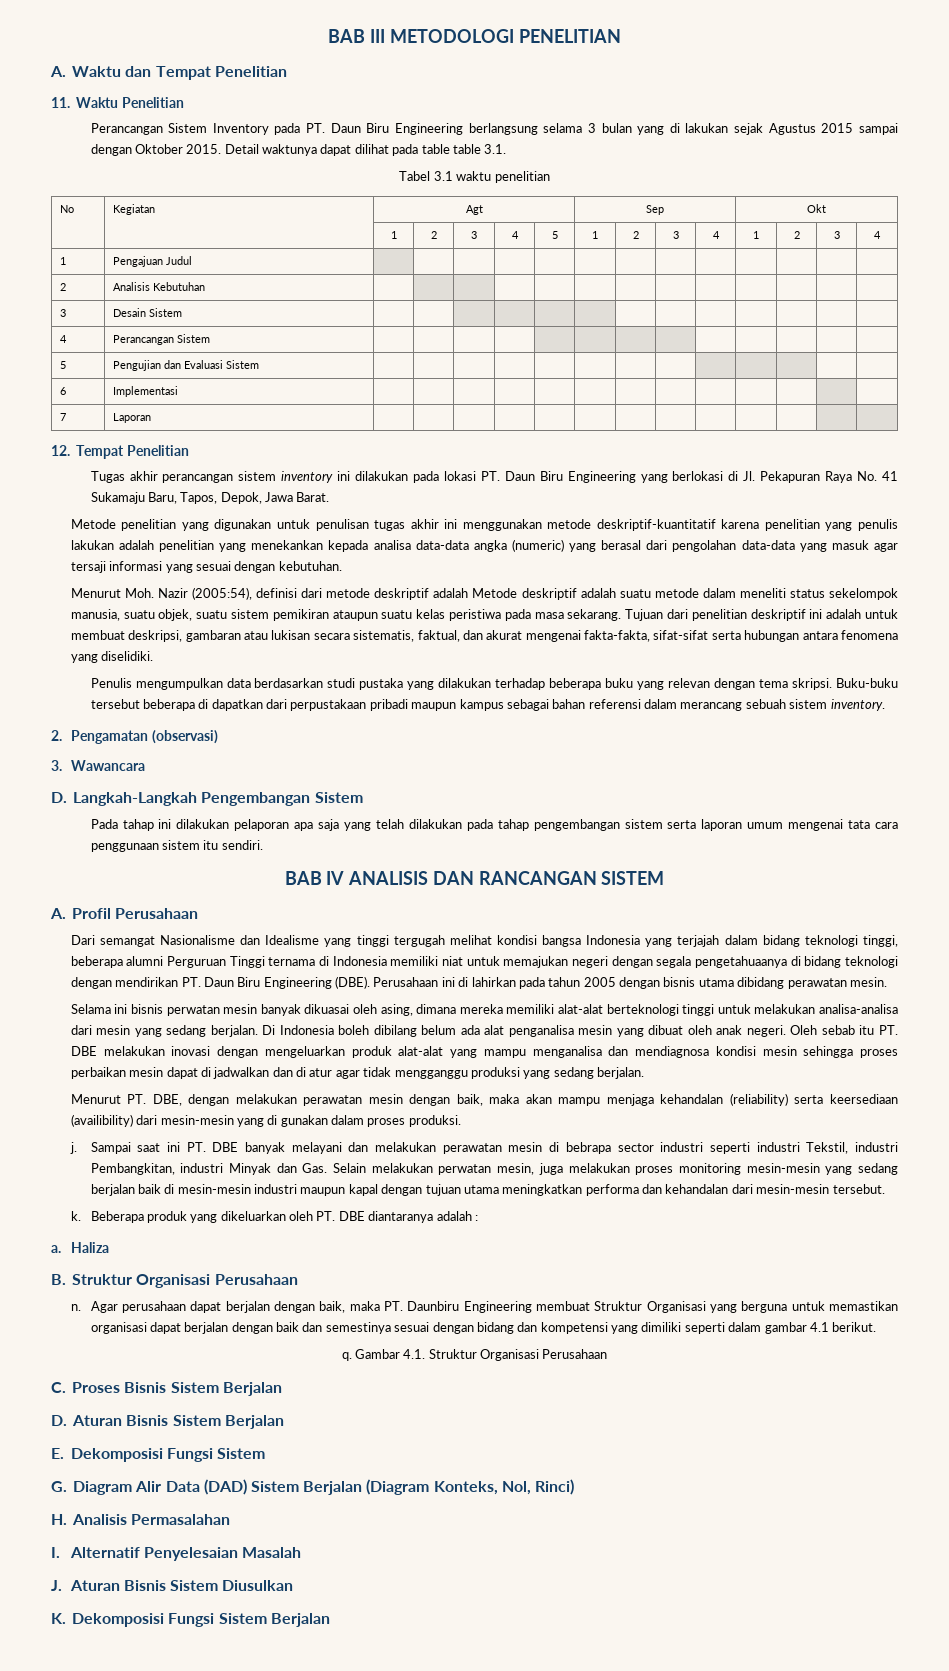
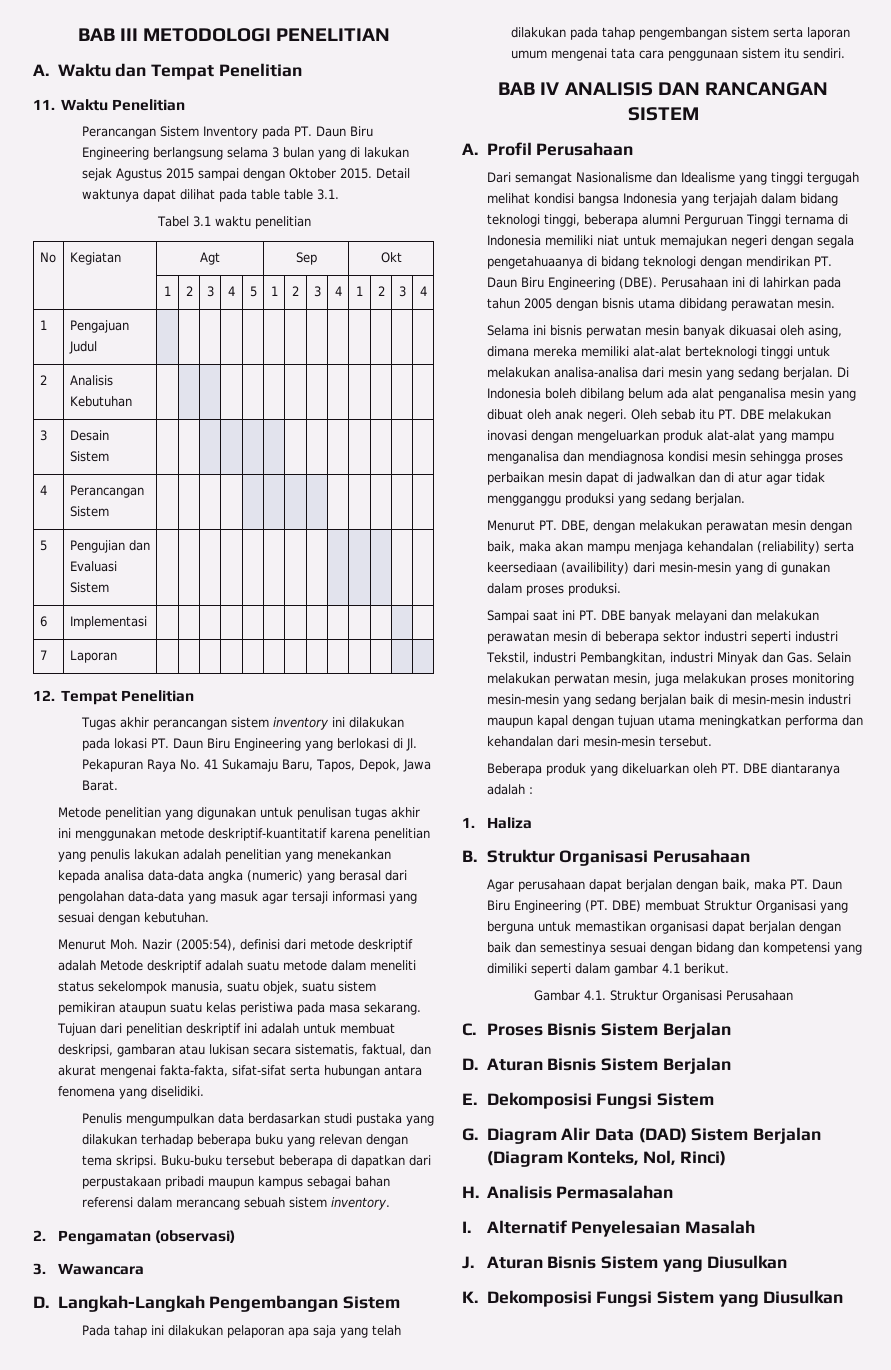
[69,1142,77,1154] j. -> (621, 589) none
[565,1142,654,1154] bebrapa sector -> [604,631,700,644] beberapa sektor
[70,1211,81,1221] k. -> (712, 741) none
[51,1245,61,1253] a. -> [462,817,475,828] 1.
[70,1304,81,1311] n. -> (750, 856) none
[407,1301,532,1313] Daunbiru Engineering -> [811,879,842,890] [486,900,641,913] Daun Biru Engineering (PT. DBE)
[341,1352,352,1361] q. -> (729, 968) none
(219, 1585) none -> [662,1259,703,1272] yang
[270,1613,330,1627] Berjalan -> [718,1290,844,1307] yang Diusulkan

